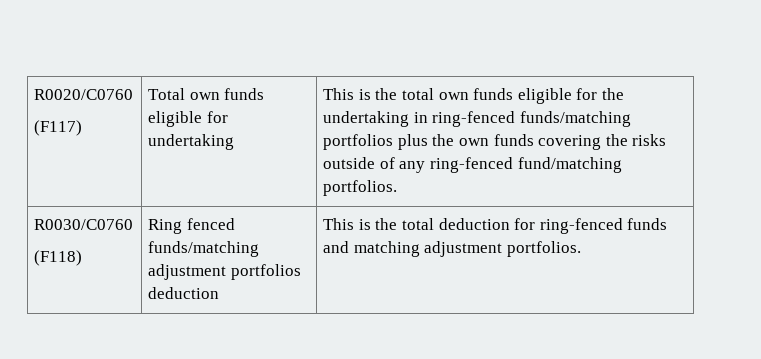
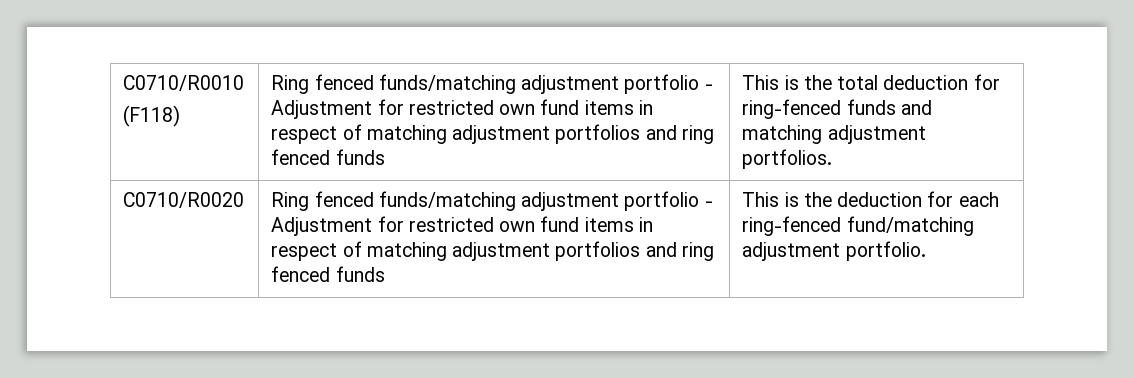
[34,89,134,100] [34,120,83,136] [148,88,265,100] [148,111,228,127] [148,134,235,150] [323,88,624,104] [323,111,632,127] [323,134,667,150] [323,157,622,173] [323,180,398,196] [34,219,134,230] R0020/C0760 // (F117) | Total own funds eligible for undertaking | This is the total own funds eligible for the undertaking in ring-fenced funds/matching portfolios plus the own funds covering the risks outside of any ring-fenced fund/matching portfolios. // R0030/C0760 -> [123,75,245,91] C0710/R0010
[230,264,301,280] [148,287,220,299] portfolios deduction -> [624,74,713,94] [271,99,653,119] [271,124,714,144] [271,149,385,165] portfolio - Adjustment for restricted own fund items in respect of matching adjustment portfolios and ring fenced funds
(582, 249) none -> [123,192,245,208] [271,191,713,211] [271,216,653,236] [271,241,714,261] [271,266,385,282] [742,191,999,207] [742,216,974,236] [742,241,926,261] // C0710/R0020 | Ring fenced funds/matching adjustment portfolio - Adjustment for restricted own fund items in respect of matching adjustment portfolios and ring fenced funds | This is the deduction for each ring-fenced fund/matching adjustment portfolio.

